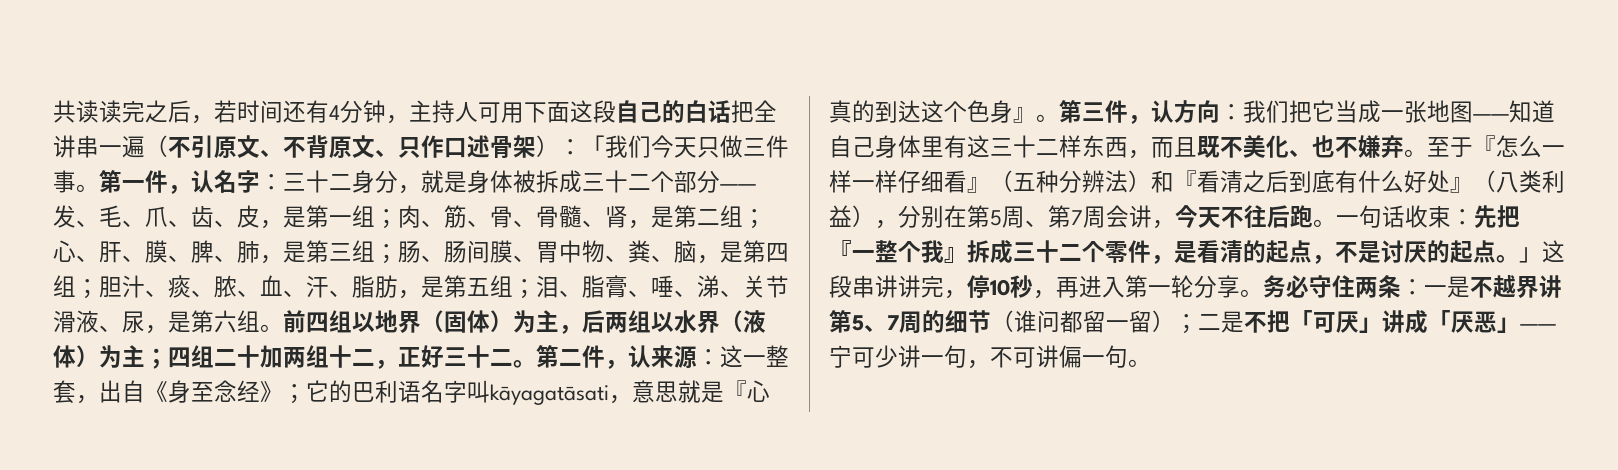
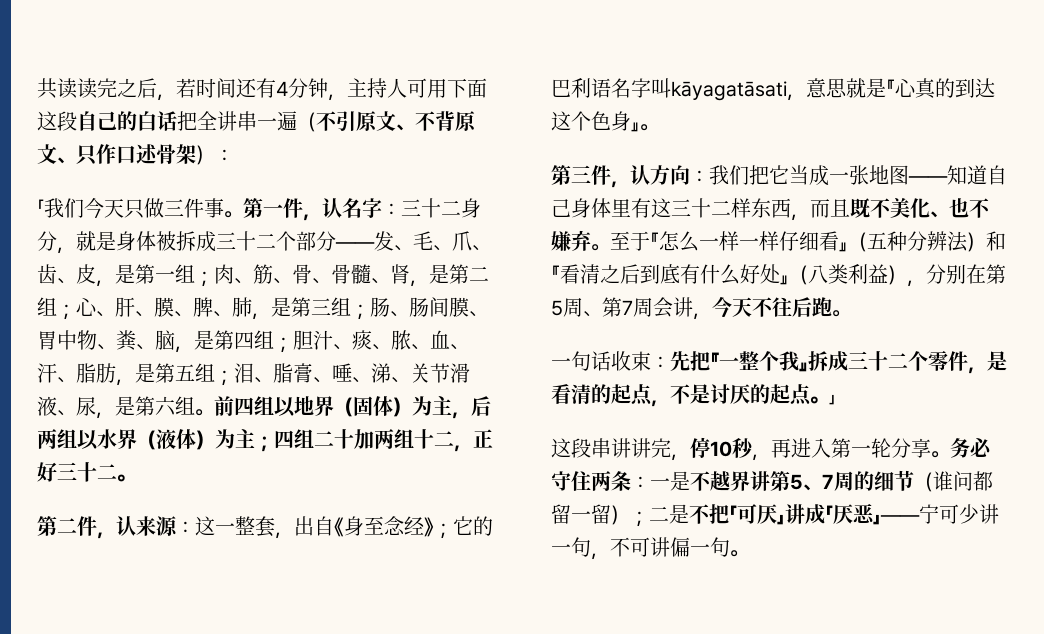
(582, 147) none -> (234, 155) //
(536, 364) none -> (136, 478) //
(1059, 118) none -> (659, 127) //
(1336, 223) none -> (851, 313) //
(1542, 255) none -> (836, 399) //

